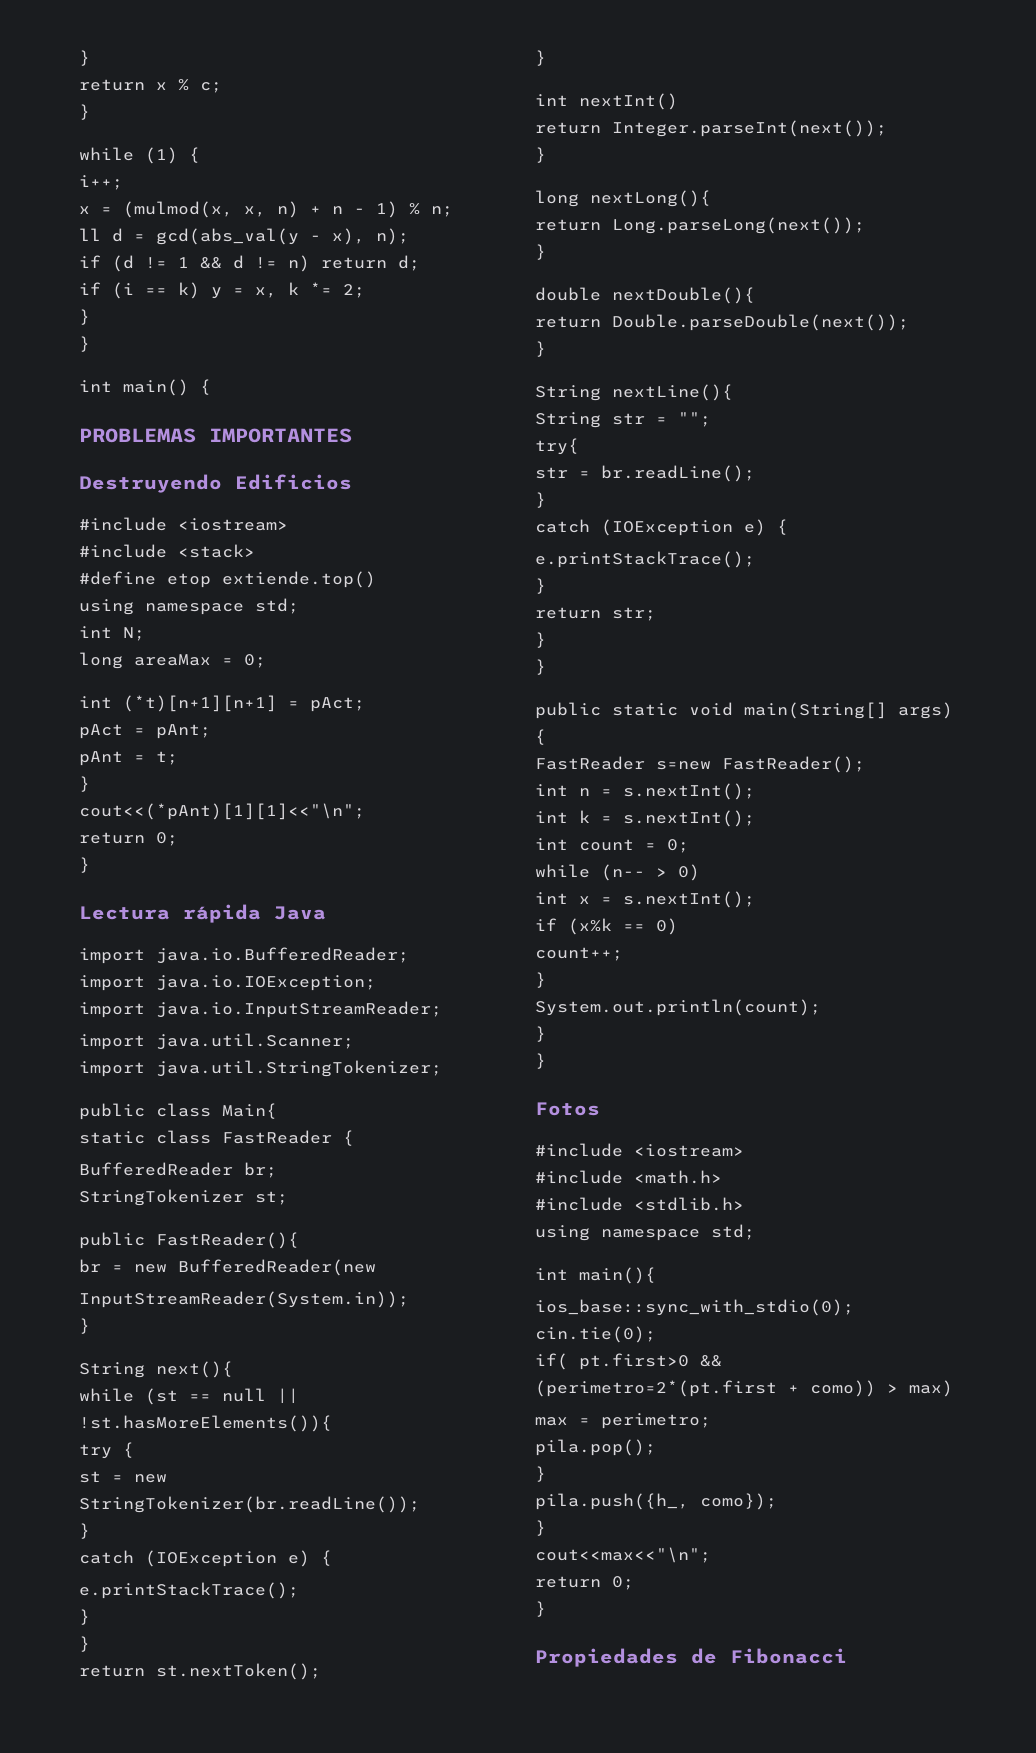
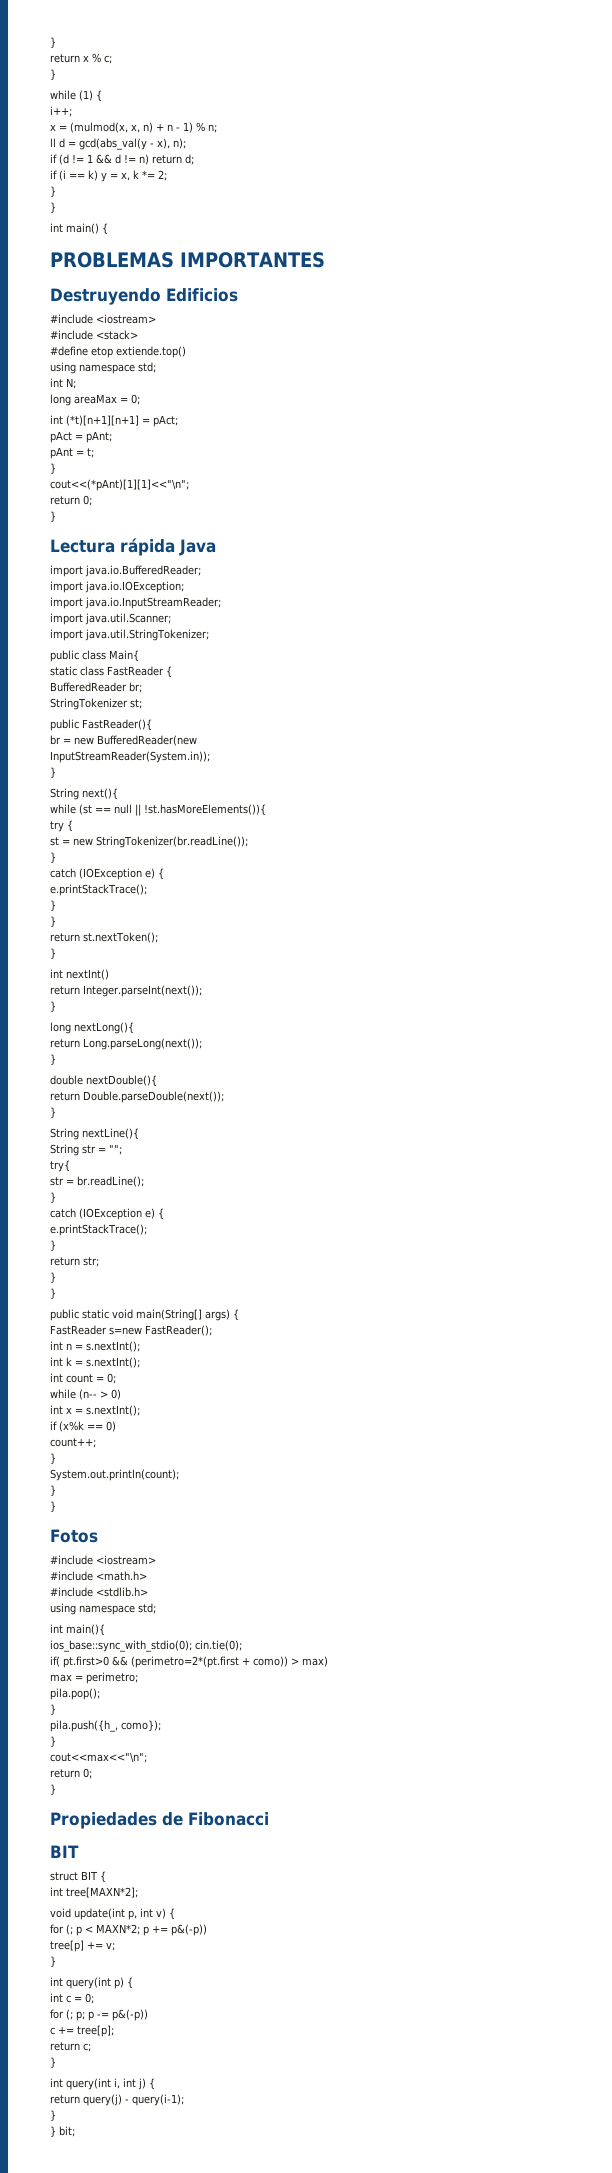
(847, 1656) none -> [50,1845,79,1858] [50,1871,106,1882] [50,1887,138,1898] [50,1908,175,1920] [50,1924,207,1936] [50,1940,115,1952] [50,1956,56,1967] [50,1977,133,1989] [50,1993,94,2004] [50,2009,148,2021] [50,2025,114,2037] [50,2042,91,2052] [50,2057,56,2068] [50,2078,155,2090] [50,2094,184,2106] [50,2110,56,2121] [50,2126,75,2137] // BIT // struct BIT { // int tree[MAXN*2]; // void update(int p, int v) { // for (; p < MAXN*2; p += p&(-p)) // tree[p] += v; // } // int query(int p) { // int c = 0; // for (; p; p -= p&(-p)) // c += tree[p]; // return c; // } // int query(int i, int j) { // return query(j) - query(i-1); // } // } bit;

